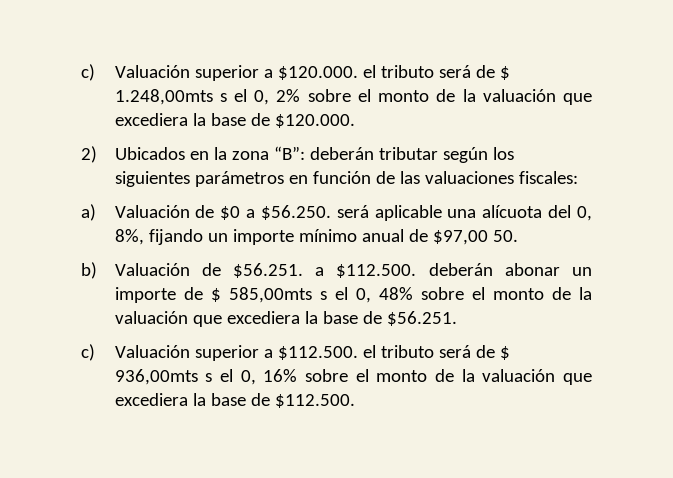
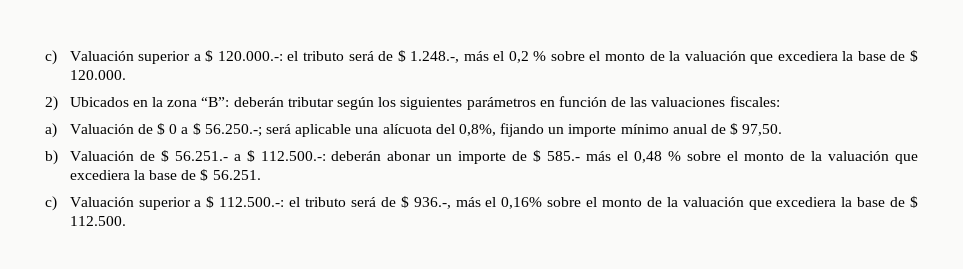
[81,64,510,81] [114,89,301,105] c) Valuación superior a $120.000. el tributo será de $ 1.248,00mts s el 0, 2% -> [45,50,547,65] c) Valuación superior a $ 120.000.-: el tributo será de $ 1.248.-, más el 0,2 %
[274,114,355,128] $120.000. -> [909,50,918,62] [69,70,126,80] $ 120.000.
[220,205,331,220] $0 a $56.250. -> [157,123,262,137] $ 0 a $ 56.250.-;
[577,206,592,221] [114,229,144,245] 0, 8%, -> [458,124,496,136] 0,8%,
[432,230,518,245] $97,00 50. -> [730,123,783,136] $ 97,50.
[233,263,417,278] $56.251. a $112.500. -> [160,150,326,162] $ 56.251.- a $ 112.500.-:
[228,287,413,303] 585,00mts s el 0, 48% -> [547,151,682,163] 585.- más el 0,48 %
[386,311,457,326] [81,344,510,361] [114,369,298,385] $56.251. // c) Valuación superior a $112.500. el tributo será de $ 936,00mts s el 0, 16% -> [200,169,261,181] [45,196,543,211] $ 56.251. // c) Valuación superior a $ 112.500.-: el tributo será de $ 936.-, más el 0,16%
[274,394,355,408] $112.500. -> [909,196,918,208] [69,216,126,226] $ 112.500.

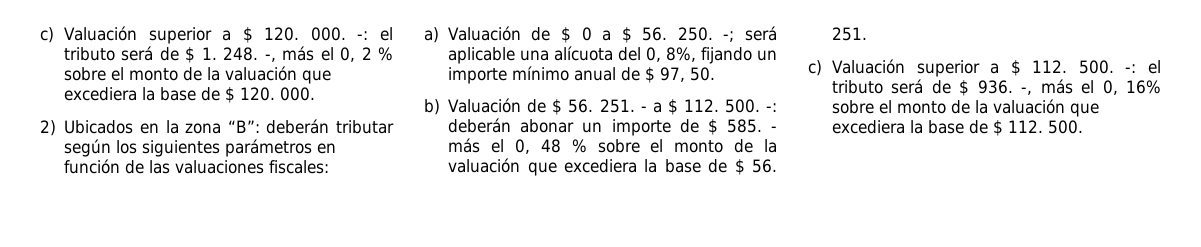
[45,50,529,65] c) Valuación superior a $ 120.000.-: el tributo será de $ 1.248.-, más el 0,2 -> [40,26,393,44] [63,46,372,63] c) Valuación superior a $ 120. 000. -: el tributo será de $ 1. 248. -, más el 0, 2
[69,70,126,80] 120.000. -> [239,87,315,101] 120. 000.
[204,124,262,137] 56.250.-; -> [642,27,735,42] 56. 250. -;
[458,124,496,136] 0,8%, -> [645,47,696,62] 0, 8%,
[742,124,783,136] 97,50. -> [659,67,715,82] 97, 50.
[174,150,326,162] 56.251.- a $ 112.500.-: -> [568,99,777,115] 56. 251. - a $ 112. 500. -:
[547,151,663,163] 585.- más el 0,48 -> [726,119,777,133] [448,138,561,154] 585. - más el 0, 48
[212,170,261,180] [45,196,543,211] 56.251. // c) Valuación superior a $ 112.500.-: el tributo será de $ 936.-, más el 0,16% -> [752,159,777,173] [832,27,868,41] [808,59,1161,77] [831,79,1161,96] 56. 251. // c) Valuación superior a $ 112. 500. -: el tributo será de $ 936. -, más el 0, 16%
[69,216,126,226] 112.500. -> [1007,120,1083,134] 112. 500.

